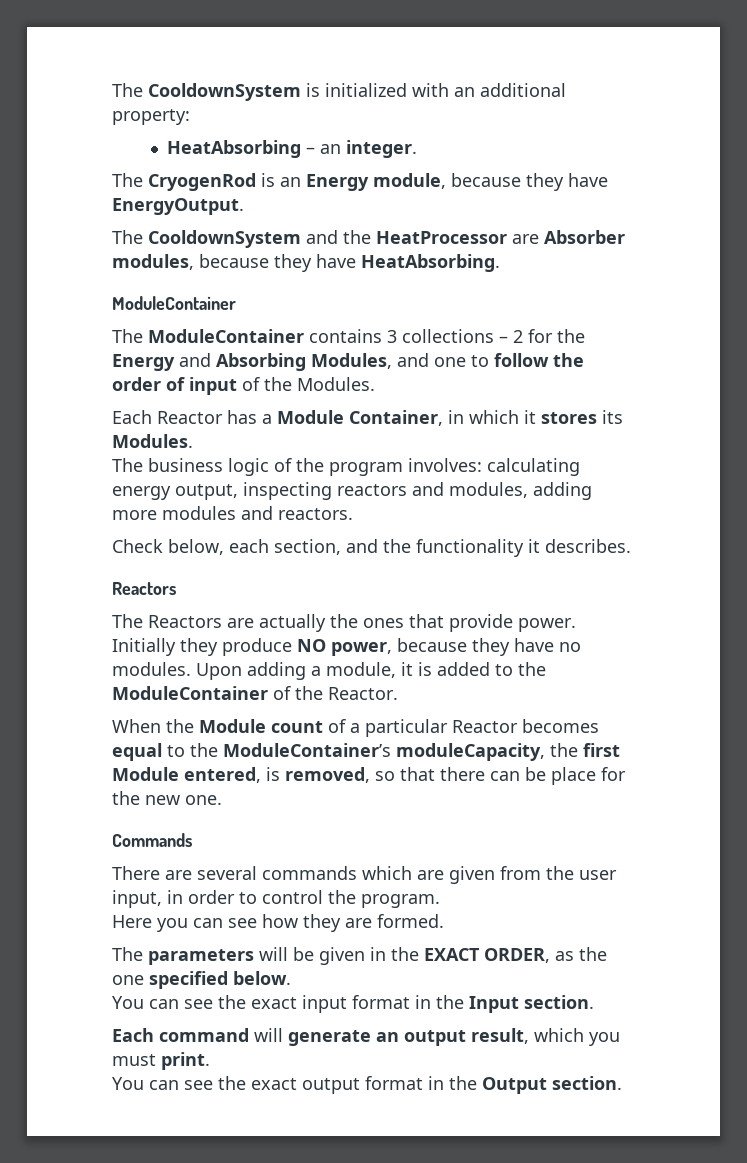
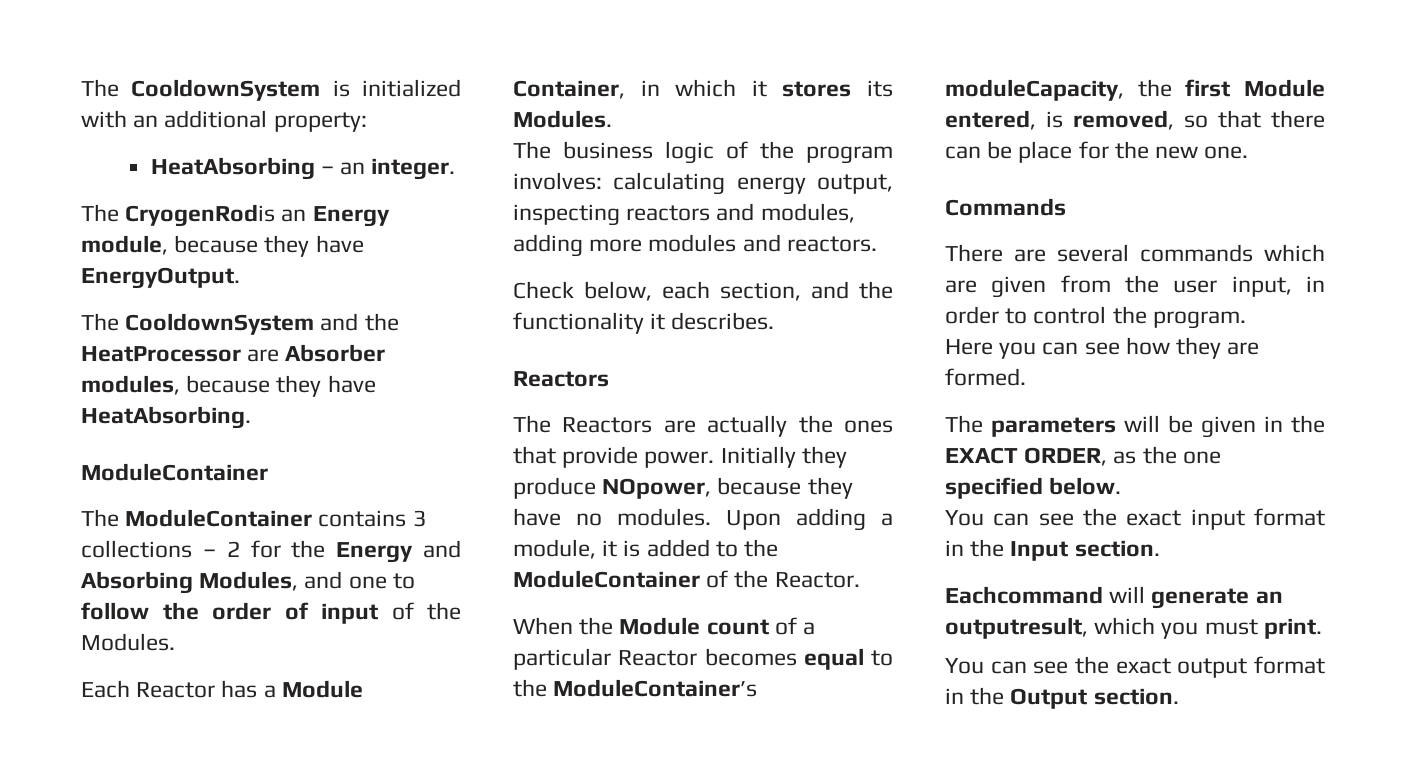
[148,173,275,191] CryogenRod is -> [125,204,276,227] CryogenRodis
[297,639,392,656] NO power, -> [602,478,712,499] NOpower,
[112,1028,249,1042] Each command -> [945,586,1103,604] Eachcommand
[404,1028,529,1046] output result, -> [945,617,1088,639] outputresult,

